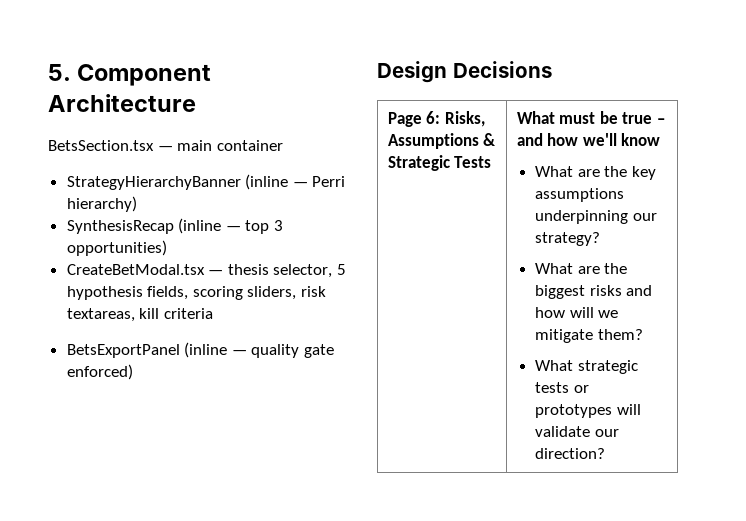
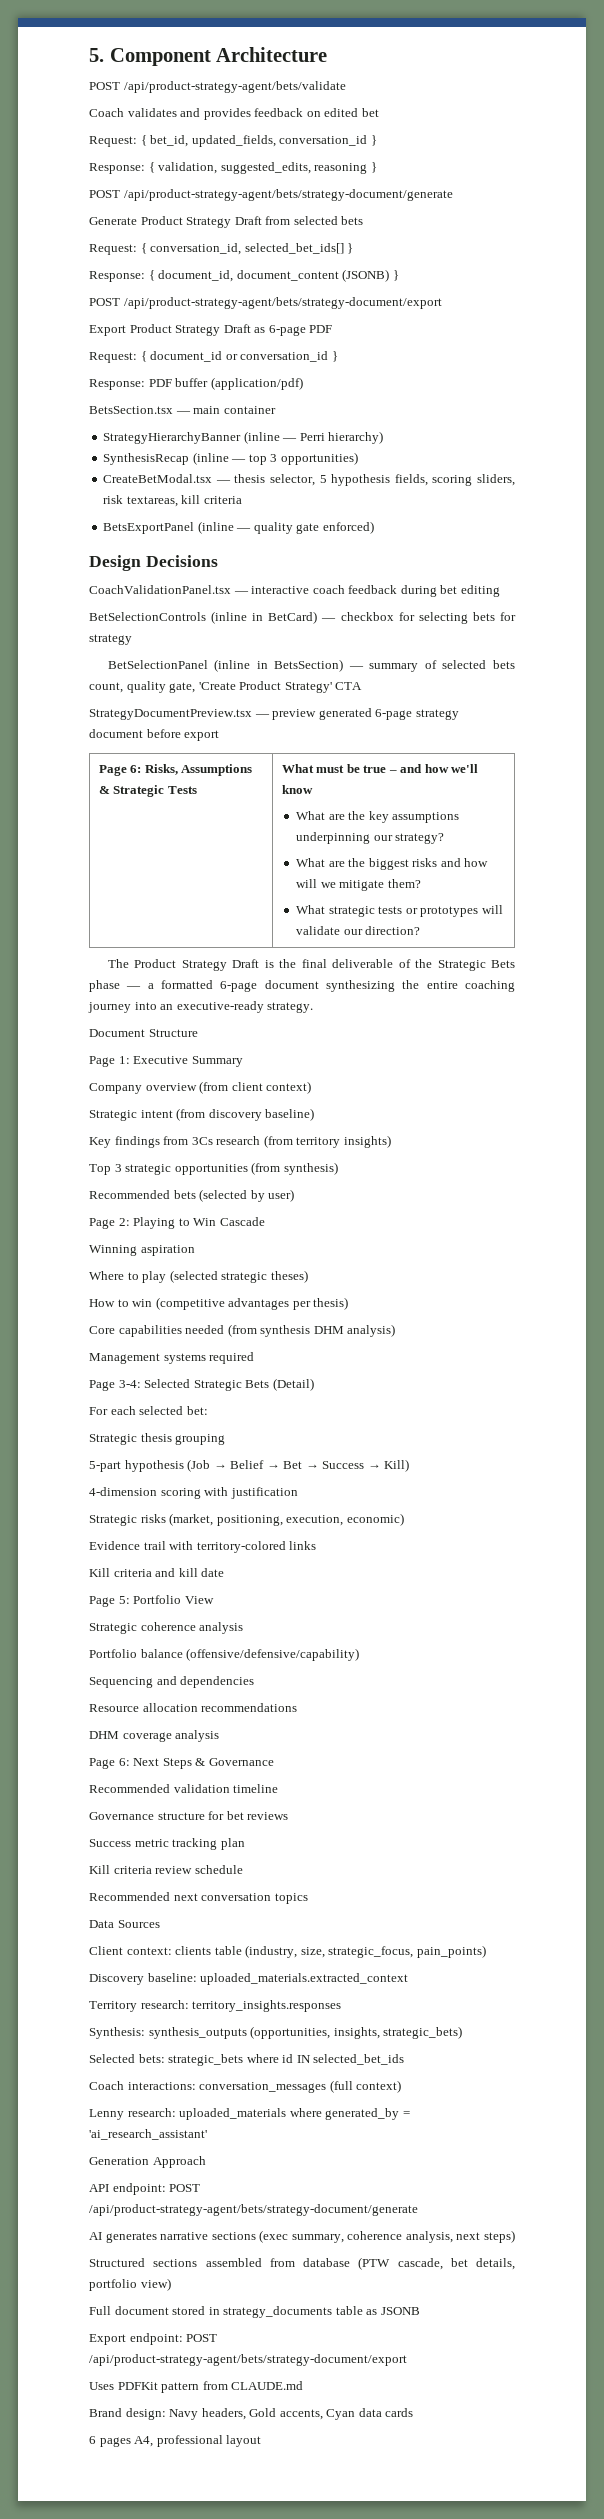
(196, 103) none -> [89,81,346,93] [89,108,379,120] [89,135,377,147] [89,162,377,174] [89,189,453,201] [89,216,364,228] [89,243,354,255] [89,269,399,282] [89,297,442,309] [89,324,333,336] [89,351,338,363] [89,377,303,390] // POST /api/product-strategy-agent/bets/validate // Coach validates and provides feedback on edited bet // Request: { bet_id, updated_fields, conversation_id } // Response: { validation, suggested_edits, reasoning } // POST /api/product-strategy-agent/bets/strategy-document/generate // Generate Product Strategy Draft from selected bets // Request: { conversation_id, selected_bet_ids[] } // Response: { document_id, document_content (JSONB) } // POST /api/product-strategy-agent/bets/strategy-document/export // Export Product Strategy Draft as 6-page PDF // Request: { document_id or conversation_id } // Response: PDF buffer (application/pdf)
(552, 69) none -> [89,585,500,597] [89,611,516,624] [89,634,132,645] [107,659,515,672] [89,681,363,693] [89,708,459,720] [89,729,220,741] // CoachValidationPanel.tsx — interactive coach feedback during bet editing // BetSelectionControls (inline in BetCard) — checkbox for selecting bets for strategy // BetSelectionPanel (inline in BetsSection) — summary of selected bets count, quality gate, 'Create Product Strategy' CTA // StrategyDocumentPreview.tsx — preview generated 6-page strategy document before export
(606, 453) none -> [107,959,515,971] [89,980,515,992] [88,1001,314,1013] [89,1029,198,1037] [89,1056,243,1067] [89,1081,312,1094] [89,1108,315,1121] [89,1135,391,1148] [89,1162,338,1175] [89,1189,295,1202] [89,1217,265,1229] [89,1245,195,1256] [89,1270,308,1283] [89,1297,349,1310] [89,1324,396,1337] [89,1352,255,1364] [89,1378,314,1391] [89,1406,208,1415] [89,1433,226,1445] [89,1459,410,1472] [89,1487,298,1499] [89,1513,404,1526] [89,1541,317,1553] [89,1568,225,1577] [89,1595,214,1607] [89,1622,244,1634] [89,1648,360,1661] [89,1676,255,1688] [89,1703,298,1712] [89,1730,220,1742] [89,1758,274,1769] [89,1784,279,1793] [89,1811,289,1820] [89,1838,245,1850] [89,1865,243,1874] [89,1892,308,1904] [89,1920,160,1928] [89,1945,486,1958] [89,1973,409,1985] [89,2000,342,2012] [89,2026,463,2039] [89,2054,405,2066] [89,2080,402,2093] [89,2108,410,2120] [89,2129,207,2140] [89,2156,206,2168] [89,2183,201,2195] [89,2204,418,2216] [89,2230,515,2243] [89,2257,515,2270] [89,2278,171,2291] [89,2306,420,2318] [89,2333,218,2345] [89,2354,407,2366] [89,2381,304,2393] [89,2408,414,2420] [89,2435,262,2447] // The Product Strategy Draft is the final deliverable of the Strategic Bets phase — a formatted 6-page document synthesizing the entire coaching journey into an executive-ready strategy. // Document Structure // Page 1: Executive Summary // Company overview (from client context) // Strategic intent (from discovery baseline) // Key findings from 3Cs research (from territory insights) // Top 3 strategic opportunities (from synthesis) // Recommended bets (selected by user) // Page 2: Playing to Win Cascade // Winning aspiration // Where to play (selected strategic theses) // How to win (competitive advantages per thesis) // Core capabilities needed (from synthesis DHM analysis) // Management systems required // Page 3-4: Selected Strategic Bets (Detail) // For each selected bet: // Strategic thesis grouping // 5-part hypothesis (Job → Belief → Bet → Success → Kill) // 4-dimension scoring with justification // Strategic risks (market, positioning, execution, economic) // Evidence trail with territory-colored links // Kill criteria and kill date // Page 5: Portfolio View // Strategic coherence analysis // Portfolio balance (offensive/defensive/capability) // Sequencing and dependencies // Resource allocation recommendations // DHM coverage analysis // Page 6: Next Steps & Governance // Recommended validation timeline // Governance structure for bet reviews // Success metric tracking plan // Kill criteria review schedule // Recommended next conversation topics // Data Sources // Client context: clients table (industry, size, strategic_focus, pain_points) // Discovery baseline: uploaded_materials.extracted_context // Territory research: territory_insights.responses // Synthesis: synthesis_outputs (opportunities, insights, strategic_bets) // Selected bets: strategic_bets where id IN selected_bet_ids // Coach interactions: conversation_messages (full context) // Lenny research: uploaded_materials where generated_by = 'ai_research_assistant' // Generation Approach // API endpoint: POST /api/product-strategy-agent/bets/strategy-document/generate // AI generates narrative sections (exec summary, coherence analysis, next steps) // Structured sections assembled from database (PTW cascade, bet details, portfolio view) // Full document stored in strategy_documents table as JSONB // Export endpoint: POST /api/product-strategy-agent/bets/strategy-document/export // Uses PDFKit pattern from CLAUDE.md // Brand design: Navy headers, Gold accents, Cyan data cards // 6 pages A4, professional layout

